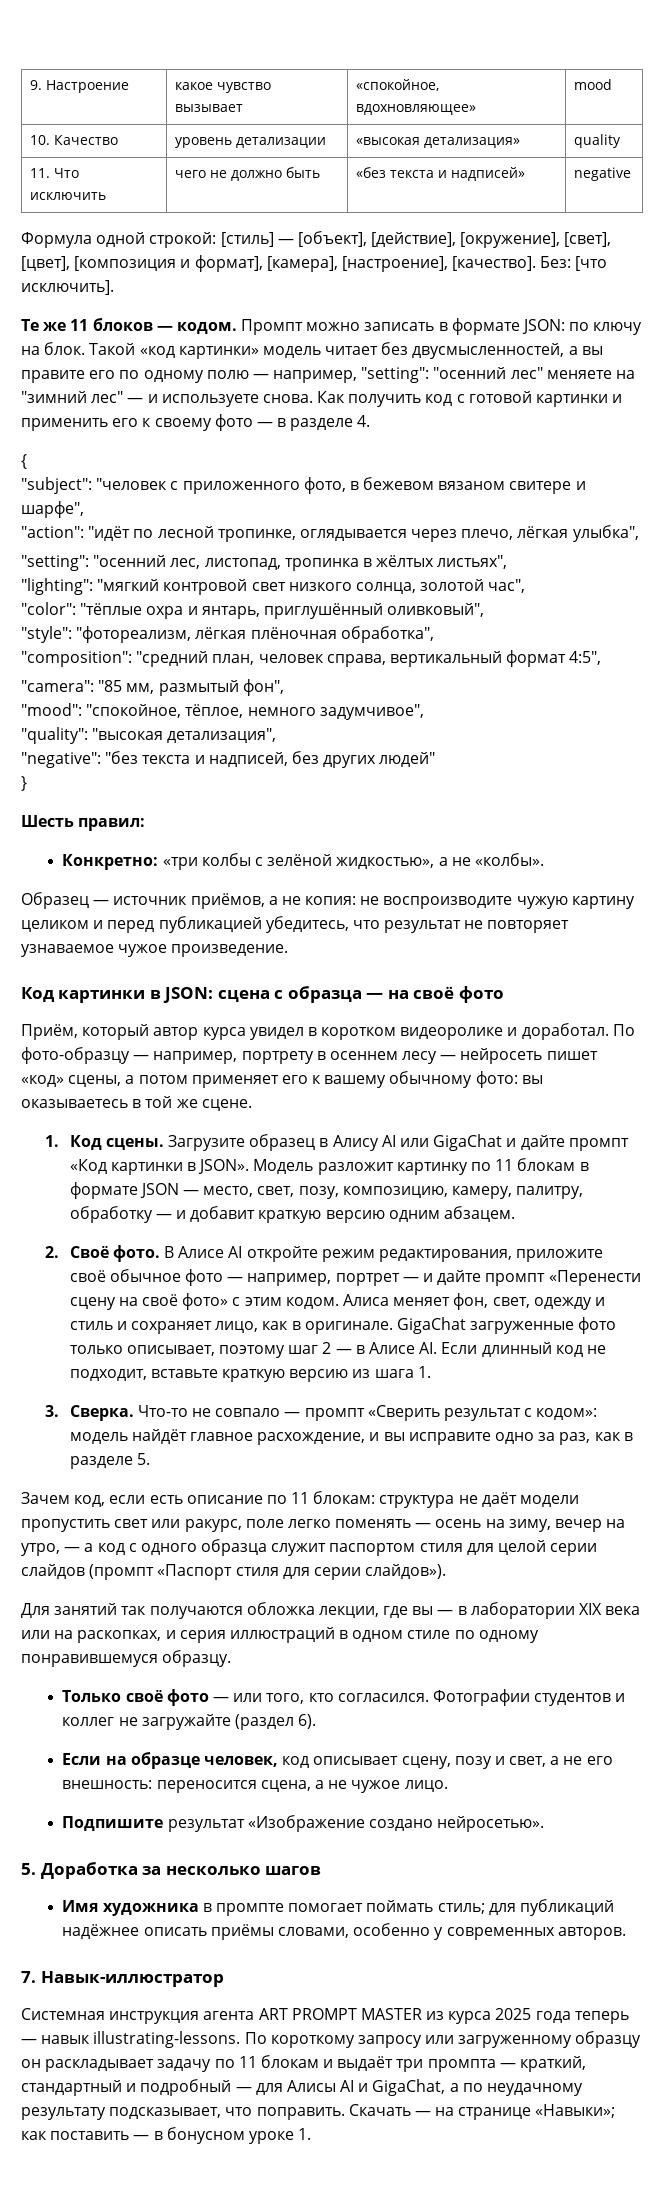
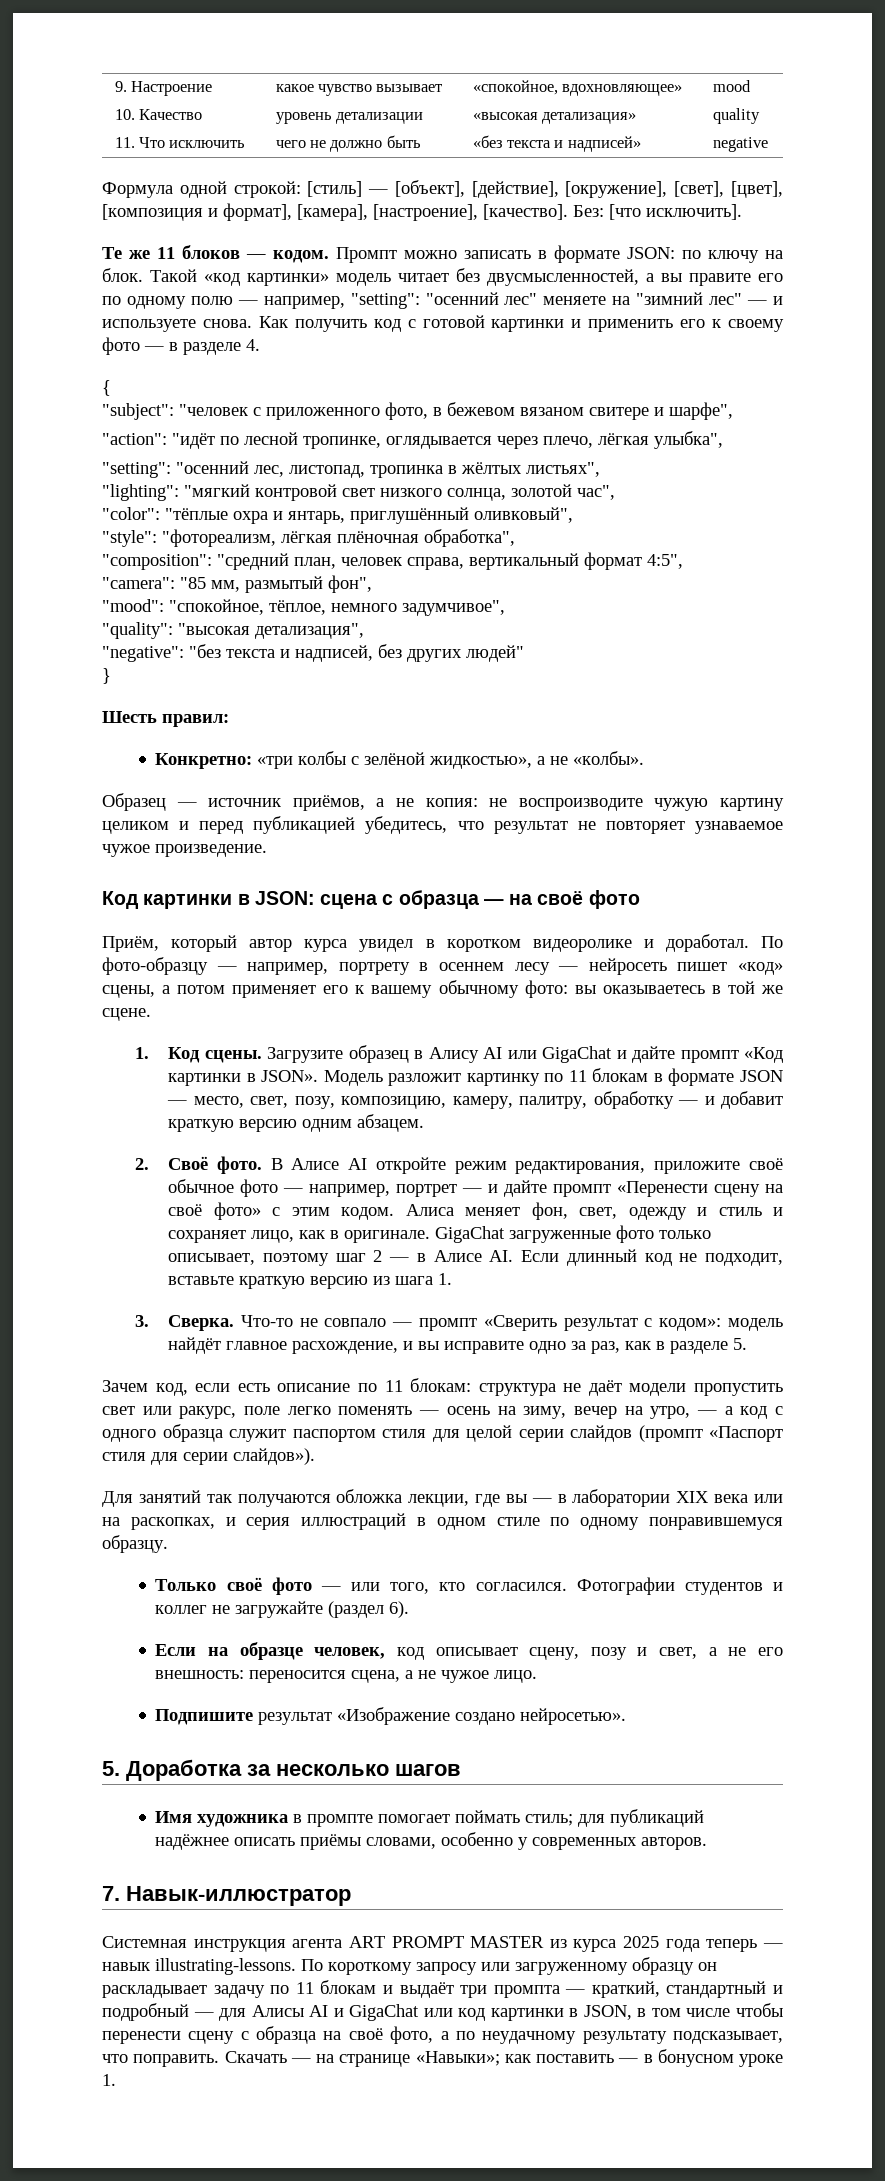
[372,2079,446,2096] GigaChat, -> [349,2003,783,2021] [102,2026,434,2044] GigaChat или код картинки в JSON, в том числе чтобы перенести сцену с образца на своё фото,

